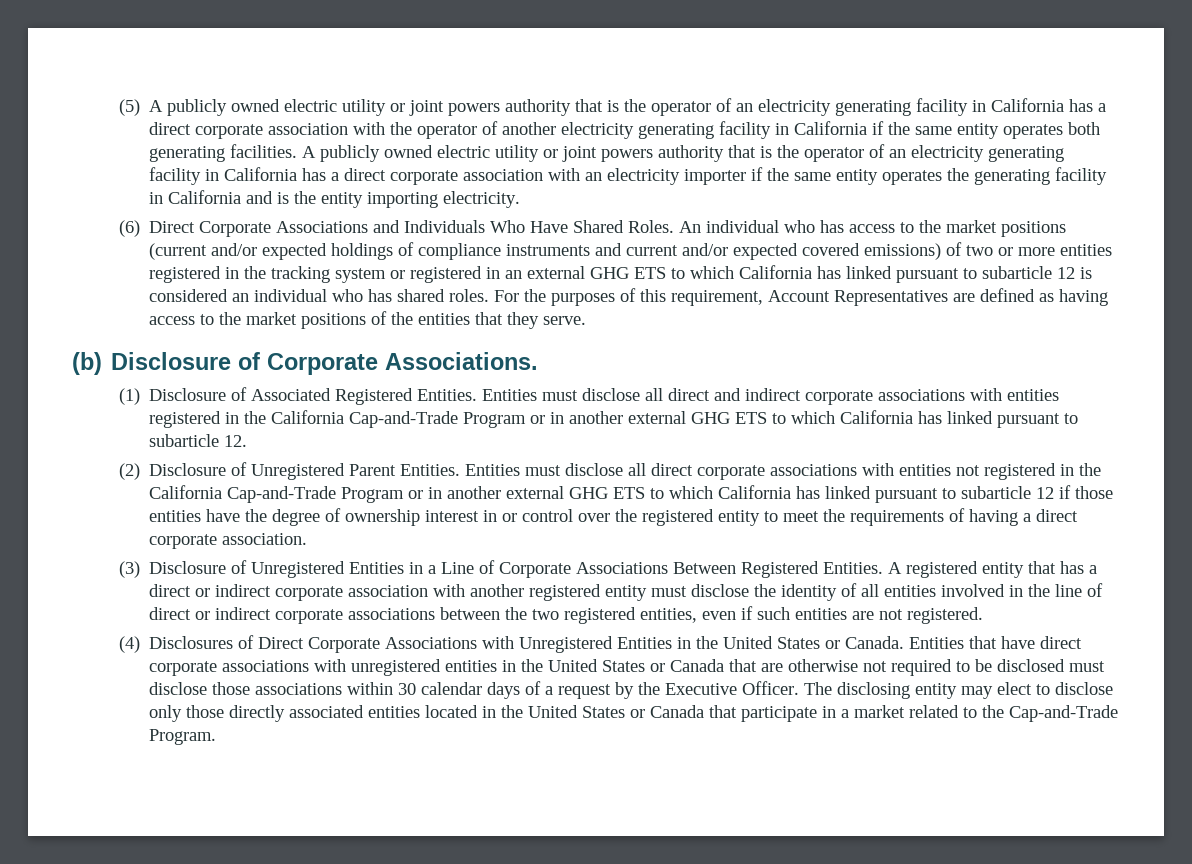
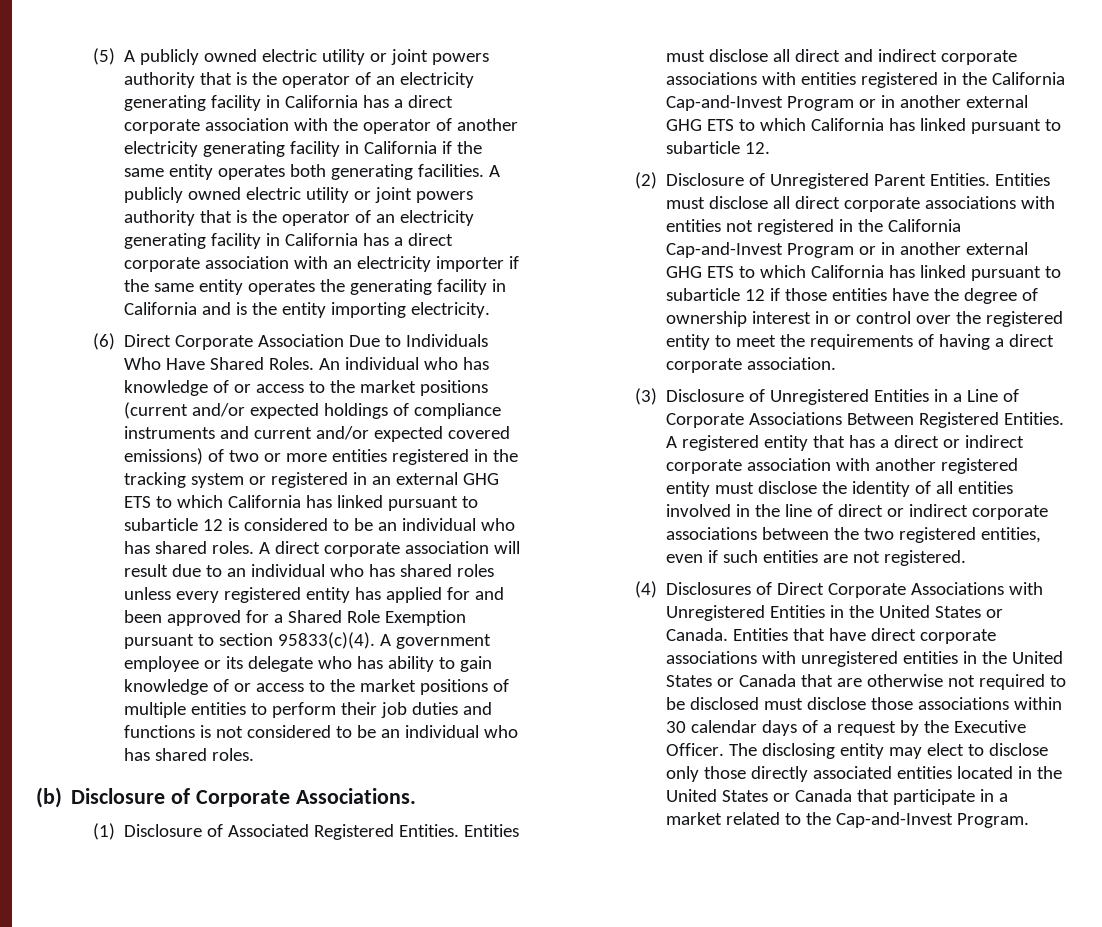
[276,220,401,233] Associations and -> [257,334,401,347] Association Due to
(845, 226) none -> [123,380,251,396] knowledge of or
[232,288,1109,306] an individual who has shared roles. For the purposes of this requirement, Account Representatives are defined as having -> [332,518,515,531] [123,541,520,557] [123,564,494,577] [123,587,504,603] [123,610,466,626] [123,632,491,649] [123,656,492,672] [123,679,251,695] to be an individual who has shared roles. A direct corporate association will result due to an individual who has shared roles unless every registered entity has applied for and been approved for a Shared Role Exemption pursuant to section 95833(c)(4). A government employee or its delegate who has ability to gain knowledge of or
[391,312,587,329] the entities that they serve. -> [123,702,492,718] [123,725,518,738] [123,748,254,761] multiple entities to perform their job duties and functions is not considered to be an individual who has shared roles.
[349,411,459,428] Cap-and-Trade -> [665,95,783,111] Cap-and-Invest
[227,486,337,503] Cap-and-Trade -> [665,242,783,258] Cap-and-Invest
[1009,705,1119,722] Cap-and-Trade -> [835,812,953,828] Cap-and-Invest

